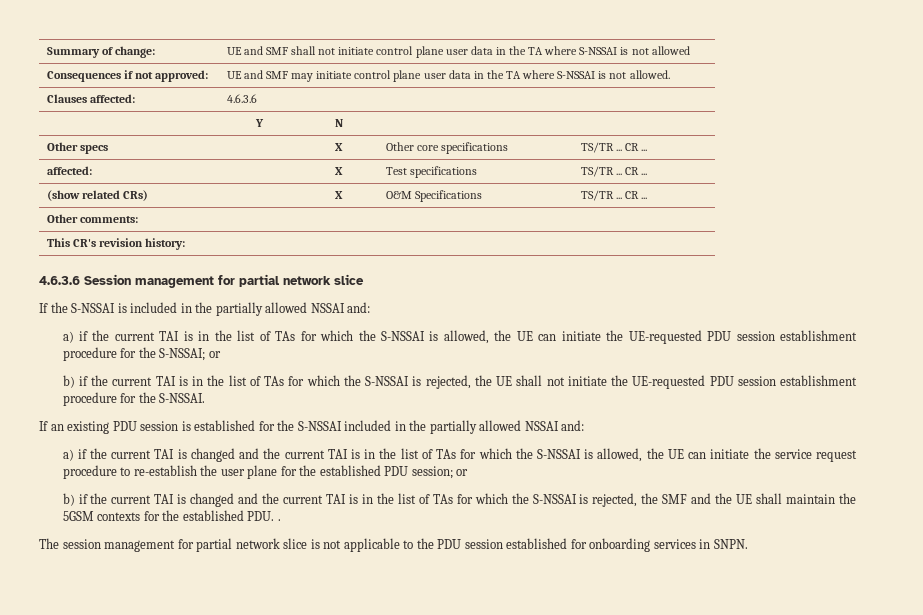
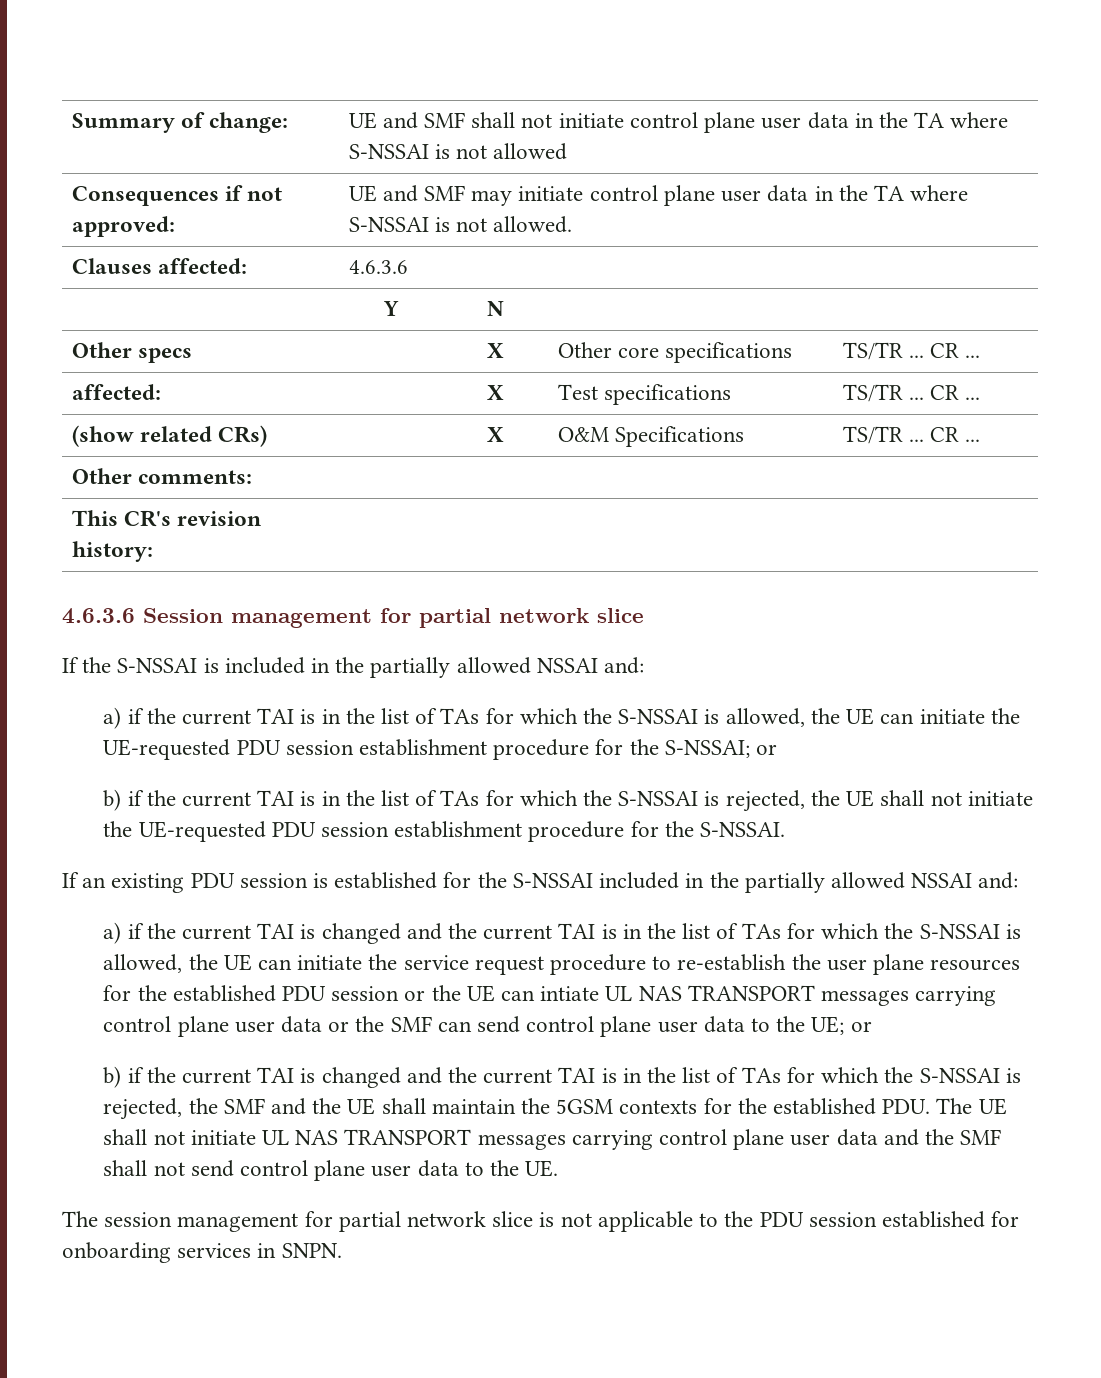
(278, 472) none -> [930,959,1021,971] resources
[411,466,453,479] session; -> [331,985,997,1006] [103,1016,845,1037] session or the UE can intiate UL NAS TRANSPORT messages carrying control plane user data or the SMF can send control plane user data to the UE;
[277,519,281,521] . -> [936,1098,1007,1115] [103,1129,1002,1150] [103,1160,559,1181] The UE shall not initiate UL NAS TRANSPORT messages carrying control plane user data and the SMF shall not send control plane user data to the UE.

